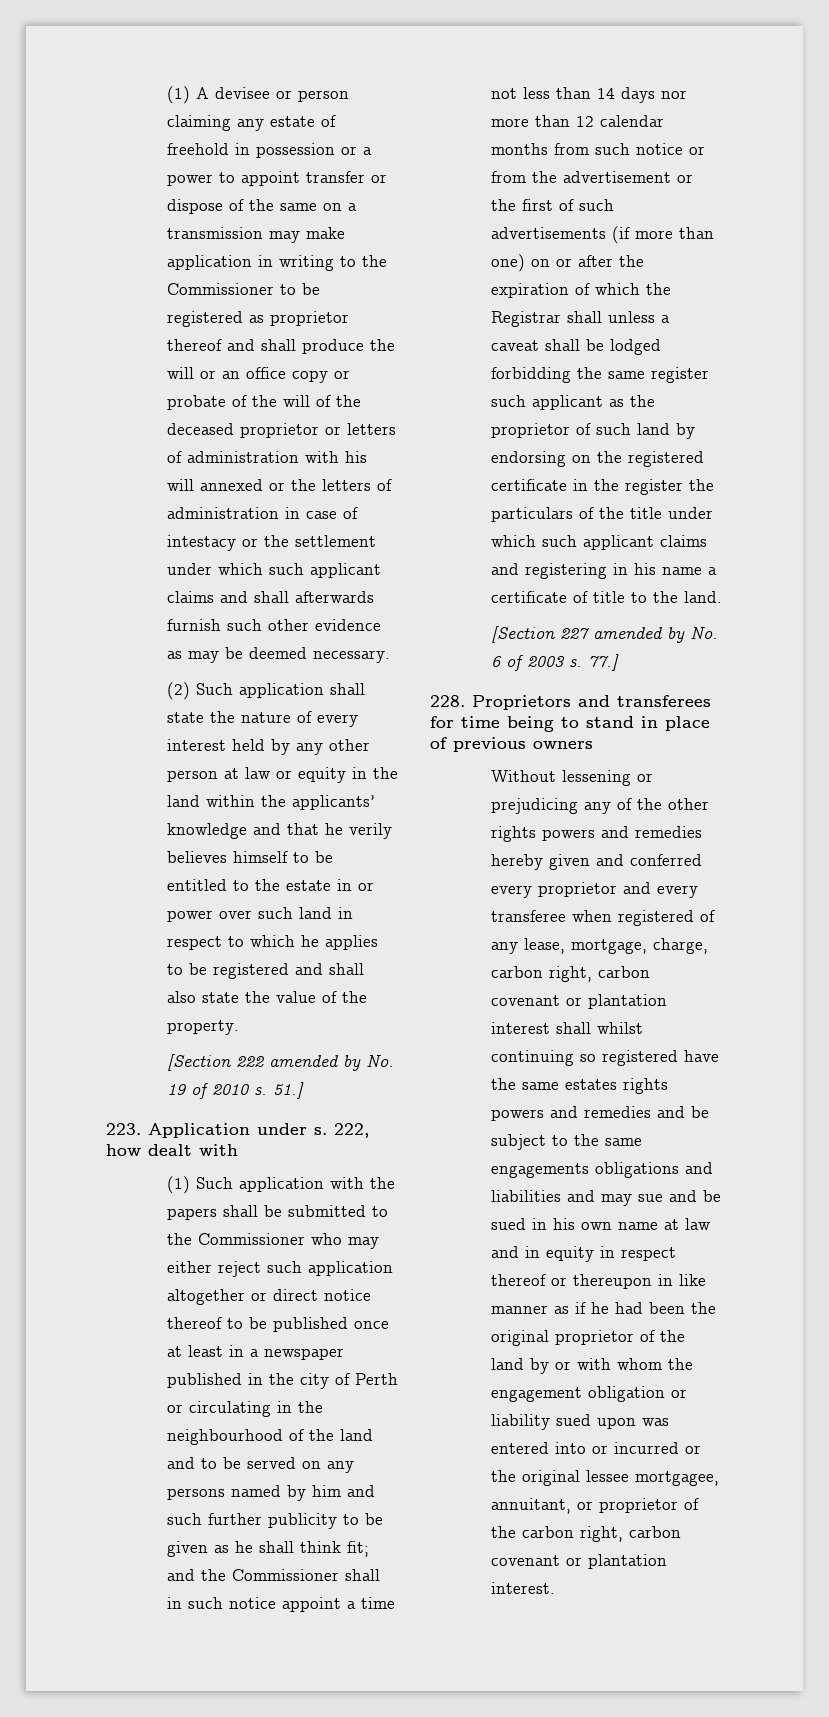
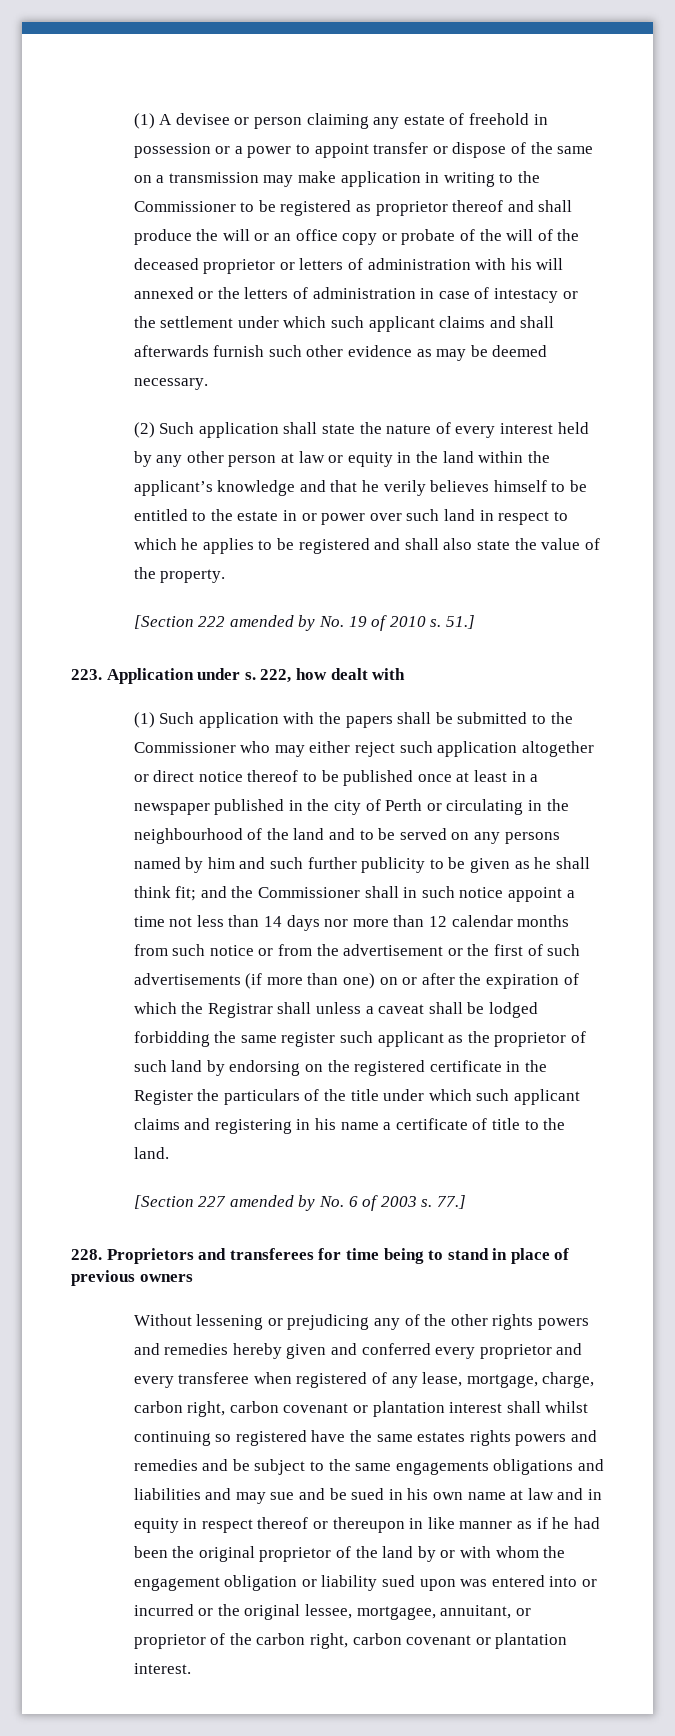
[292,795,376,810] applicants’ -> [133,480,213,496] applicant’s
[625,479,684,495] register -> [133,1090,193,1105] Register
[586,1470,630,1482] lessee -> [304,1604,352,1619] lessee,

